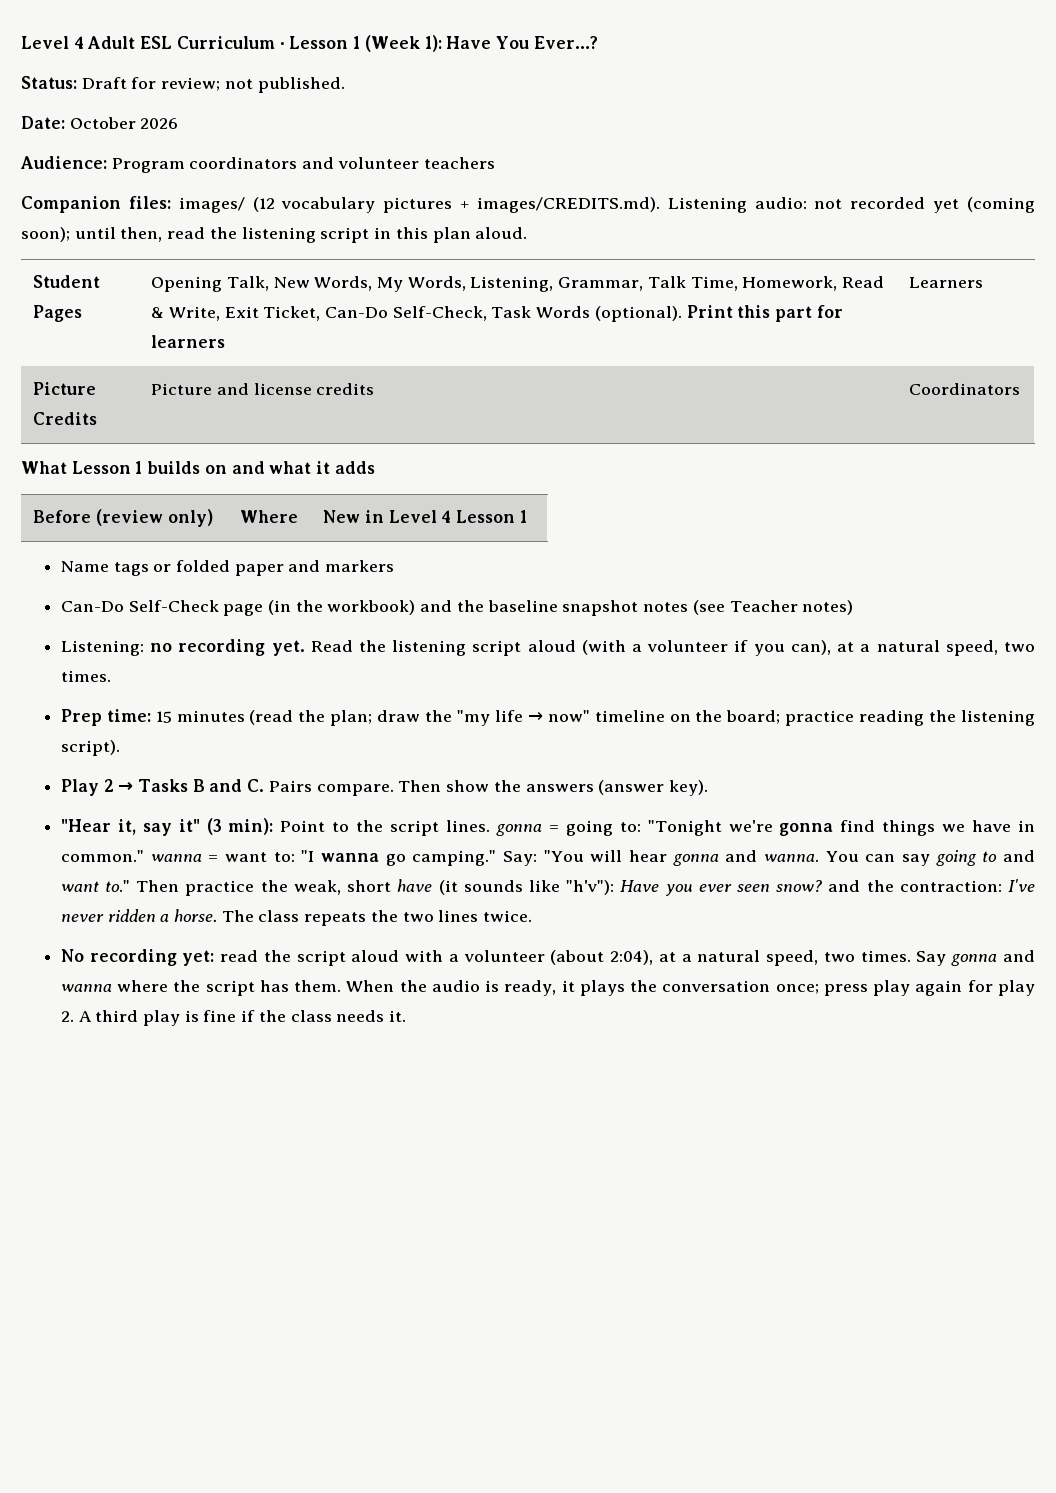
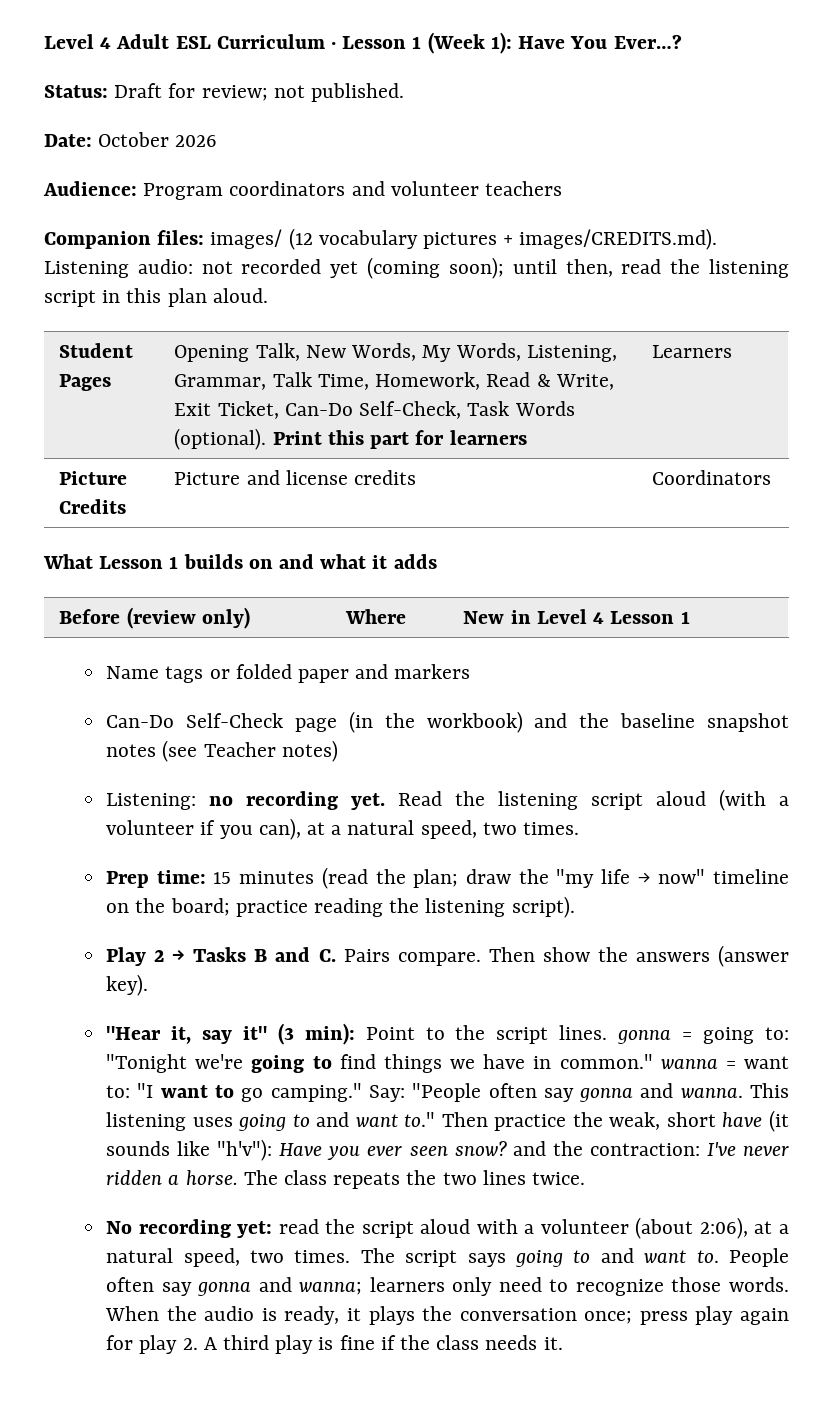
[779,823,834,836] gonna -> [251,1055,332,1073] going to
[320,853,379,862] wanna -> [160,1085,235,1098] want to
[543,850,930,866] "You will hear gonna and wanna. You can say -> [412,1083,790,1102] [106,1112,233,1131] "People often say gonna and wanna. This listening uses
[610,950,1035,966] [60,980,342,996] 2:04), at a natural speed, two times. Say gonna and wanna where the script has them. -> [699,1217,789,1239] [106,1248,789,1267] [106,1277,789,1296] 2:06), at a natural speed, two times. The script says going to and want to. People often say gonna and wanna; learners only need to recognize those words.

